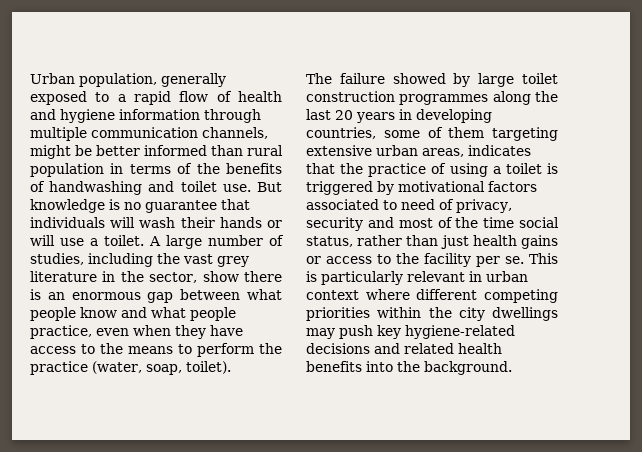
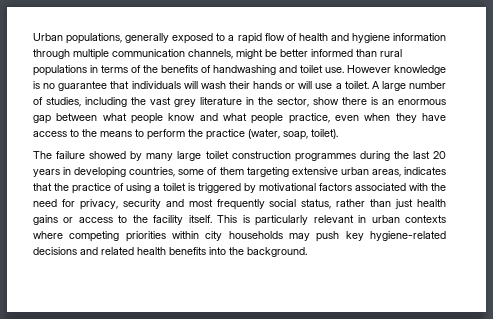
[79,73,157,87] population, -> [66,33,123,44] populations,
[30,163,104,177] population -> [33,65,87,76] populations
[257,182,282,192] But -> [347,65,391,73] However
(471, 80) none -> [146,153,174,161] many
[492,91,531,105] along -> [359,151,390,161] during
[383,199,454,210] to need of -> [409,183,446,191] [33,199,75,207] with the need for
[437,217,515,228] of the time -> [216,199,265,210] frequently
[476,256,524,267] per se. -> [188,215,212,223] itself.
[306,289,558,303] [306,307,558,321] context where different competing priorities within the city dwellings -> [404,215,446,223] [33,231,283,242] contexts where competing priorities within city households

